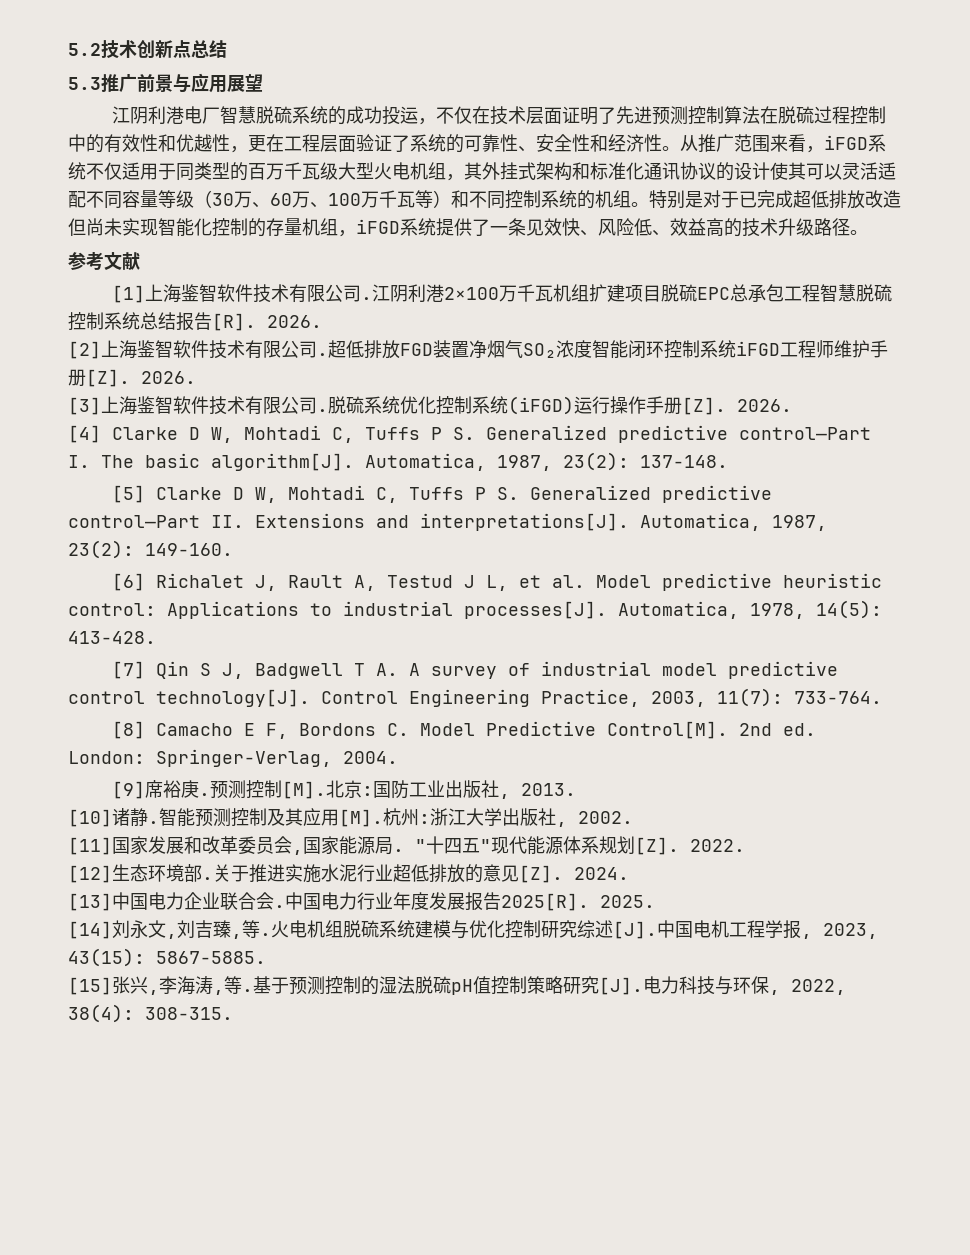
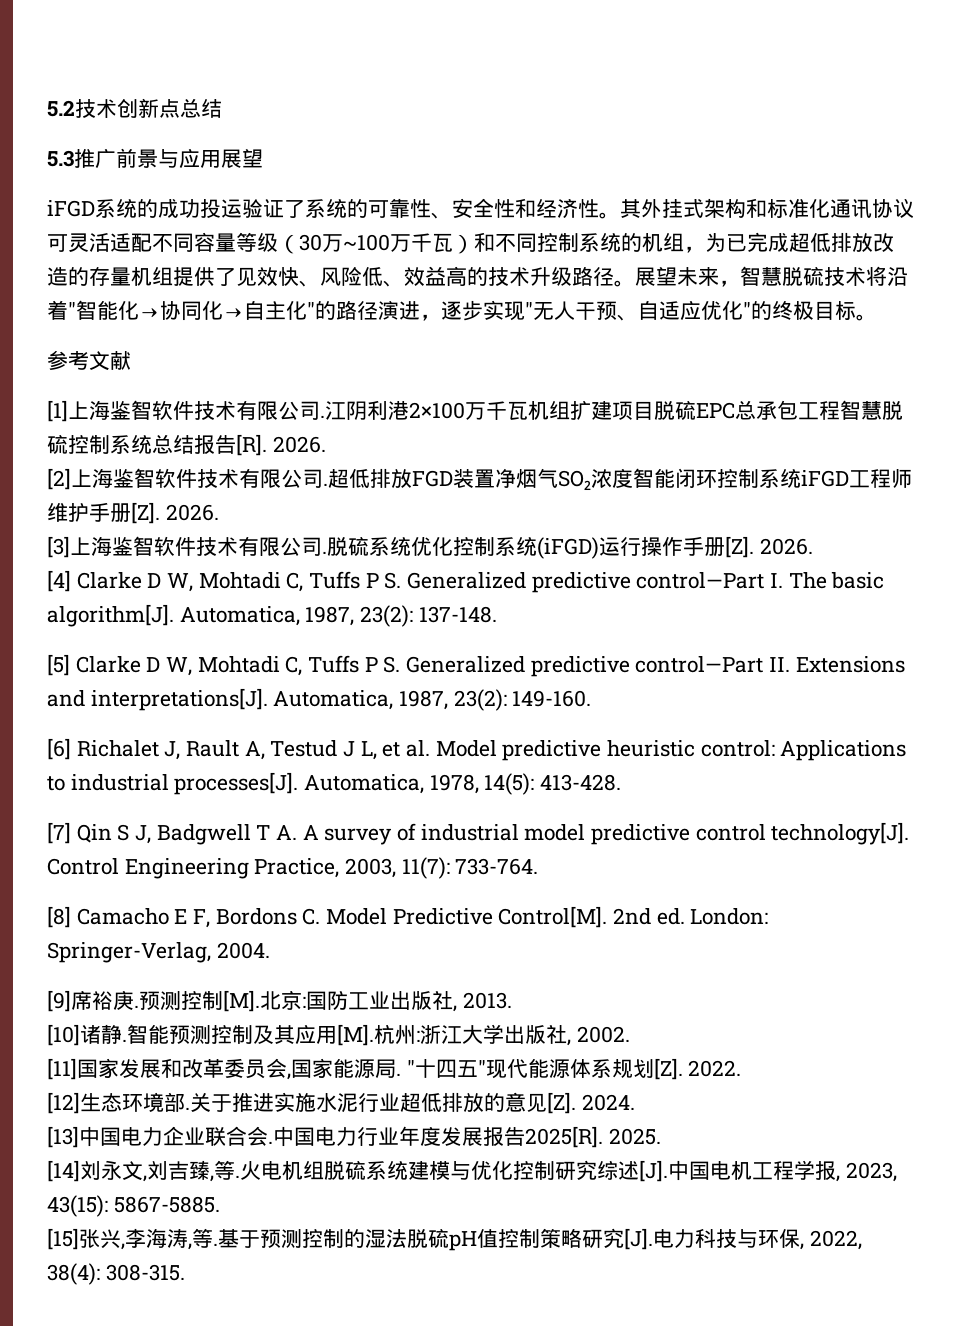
[111,106,886,125] [68,134,356,153] 江阴利港电厂智慧脱硫系统的成功投运，不仅在技术层面证明了先进预测控制算法在脱硫过程控制中的有效性和优越性，更在工程层面 -> [47,199,242,218] iFGD系统的成功投运
[680,134,886,153] [68,162,464,181] 从推广范围来看，iFGD系统不仅适用于同类型的百万千瓦级大型火电机组， -> (620, 215) none
[716,162,842,181] 的设计使其可以 -> [47,234,68,252] 可
[252,190,433,208] 、60万、100万千瓦等 -> [343,233,453,252] ~100万千瓦
[631,190,739,209] 。特别是对于 -> [684,233,726,253] ，为
[68,218,526,237] 但尚未实现智能化控制的存量机组，iFGD系统提供了一条 -> [68,266,236,286] 的存量机组提供了
(868, 232) none -> [635,266,908,287] [47,300,877,321] 展望未来，智慧脱硫技术将沿着"智能化→协同化→自主化"的路径演进，逐步实现"无人干预、自适应优化"的终极目标。

